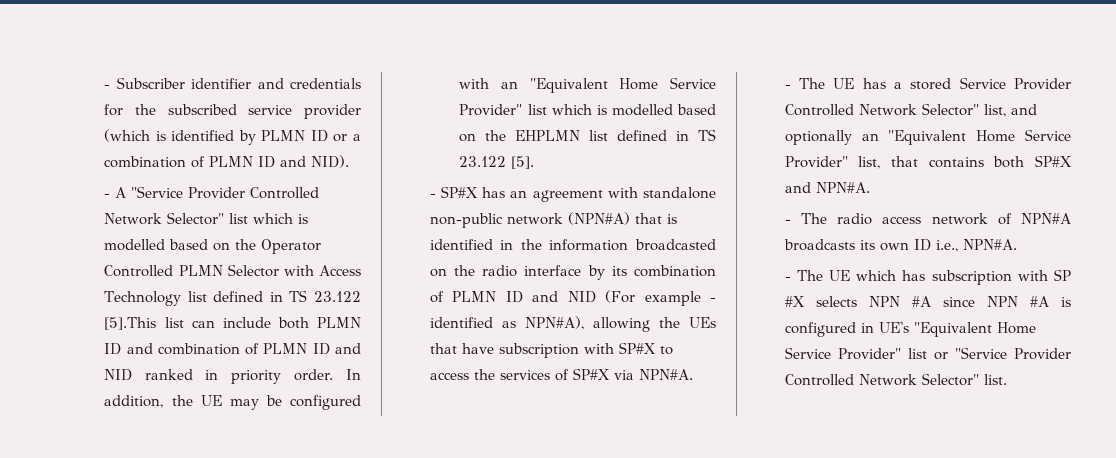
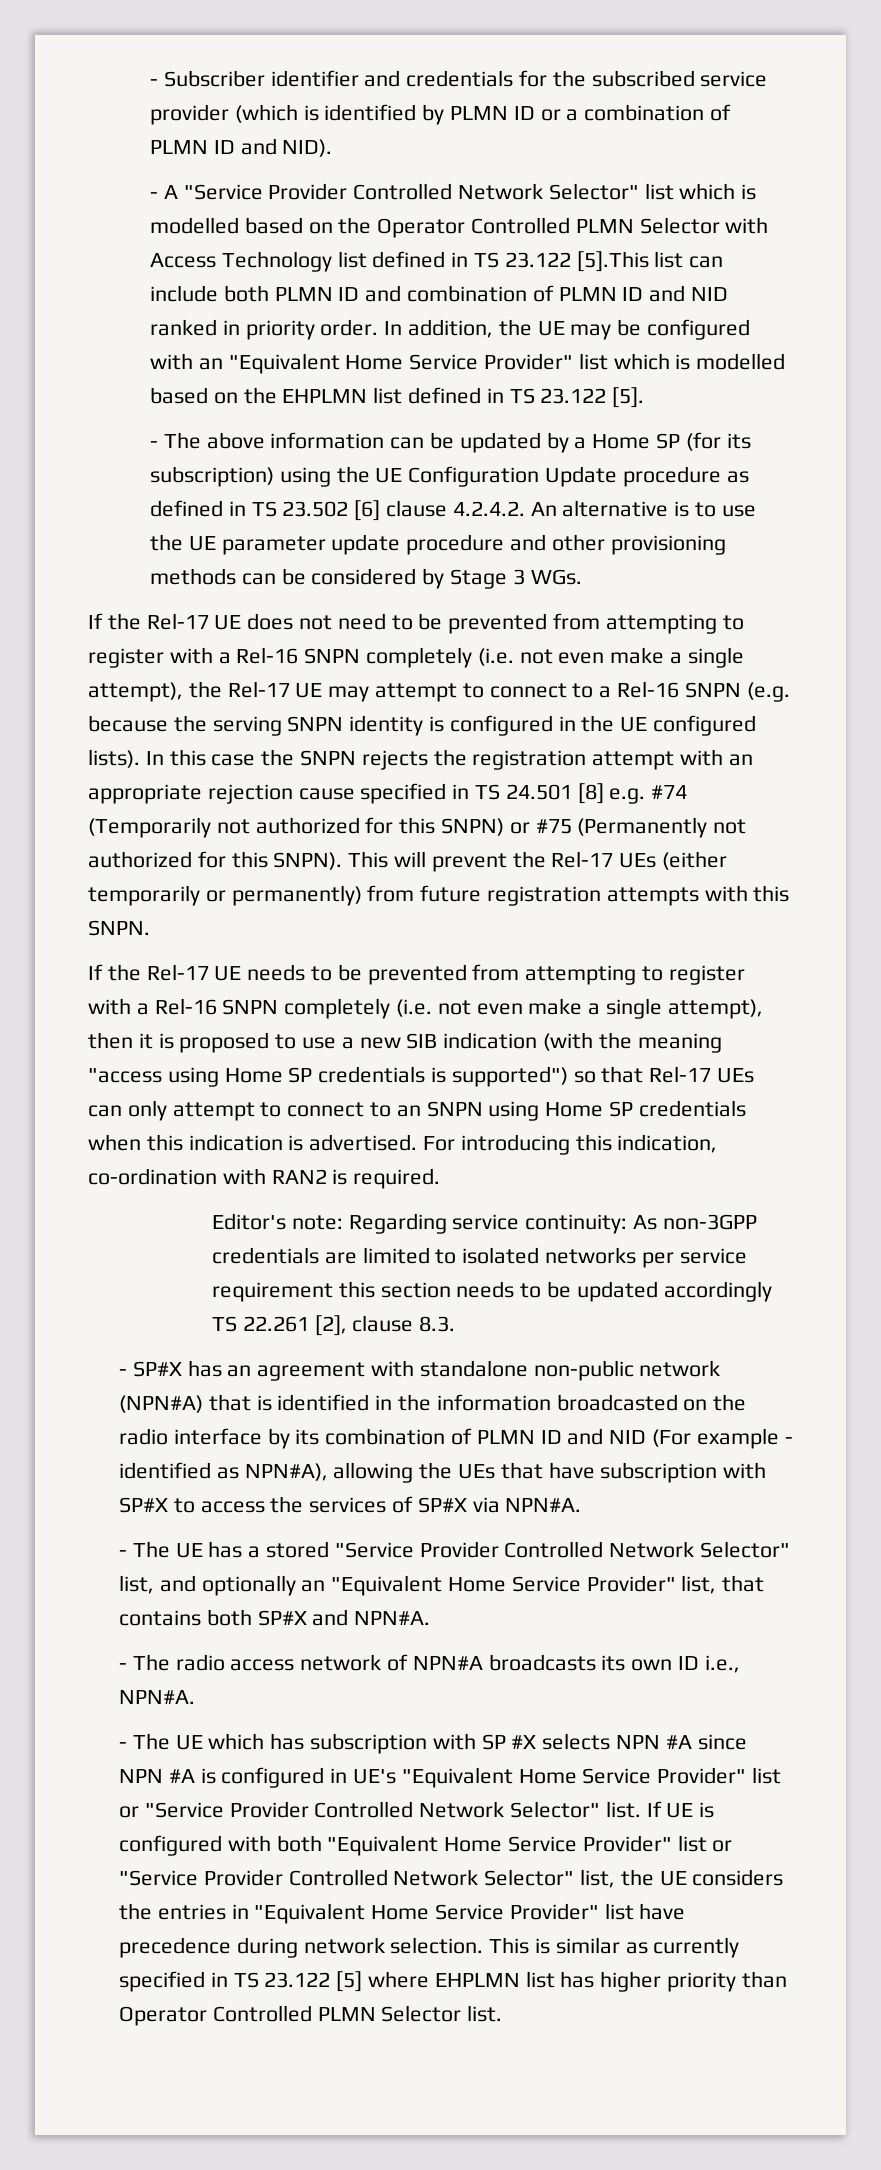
(535, 162) none -> [150,432,751,453] [150,466,749,487] [150,500,756,521] [150,534,726,555] [150,568,582,589] [88,613,744,634] [88,647,744,668] [88,681,790,702] [88,715,757,736] [88,749,753,770] [88,783,688,804] [88,817,747,838] [88,851,728,872] [88,885,790,906] [88,920,150,936] [88,964,745,985] [88,998,763,1019] [88,1032,722,1053] [88,1066,755,1087] [88,1100,746,1121] [88,1134,718,1155] [88,1168,441,1189] [212,1213,757,1234] [212,1247,747,1268] [212,1281,772,1302] [212,1315,456,1336] // - The above information can be updated by a Home SP (for its subscription) using the UE Configuration Update procedure as defined in TS 23.502 [6] clause 4.2.4.2. An alternative is to use the UE parameter update procedure and other provisioning methods can be considered by Stage 3 WGs. // If the Rel-17 UE does not need to be prevented from attempting to register with a Rel-16 SNPN completely (i.e. not even make a single attempt), the Rel-17 UE may attempt to connect to a Rel-16 SNPN (e.g. because the serving SNPN identity is configured in the UE configured lists). In this case the SNPN rejects the registration attempt with an appropriate rejection cause specified in TS 24.501 [8] e.g. #74 (Temporarily not authorized for this SNPN) or #75 (Permanently not authorized for this SNPN). This will prevent the Rel-17 UEs (either temporarily or permanently) from future registration attempts with this SNPN. // If the Rel-17 UE needs to be prevented from attempting to register with a Rel-16 SNPN completely (i.e. not even make a single attempt), then it is proposed to use a new SIB indication (with the meaning "access using Home SP credentials is supported") so that Rel-17 UEs can only attempt to connect to an SNPN using Home SP credentials when this indication is advertised. For introducing this indication, co-ordination with RAN2 is required. // Editor's note: Regarding service continuity: As non-3GPP credentials are limited to isolated networks per service requirement this section needs to be updated accordingly TS 22.261 [2], clause 8.3.
[959,77,1006,89] Service -> [334,1542,414,1558] "Service
(1007, 379) none -> [646,1801,715,1818] [119,1835,733,1856] [119,1869,784,1888] [119,1903,686,1924] [119,1937,740,1958] [119,1971,787,1992] [119,2005,503,2026] If UE is configured with both "Equivalent Home Service Provider" list or "Service Provider Controlled Network Selector" list, the UE considers the entries in "Equivalent Home Service Provider" list have precedence during network selection. This is similar as currently specified in TS 23.122 [5] where EHPLMN list has higher priority than Operator Controlled PLMN Selector list.

